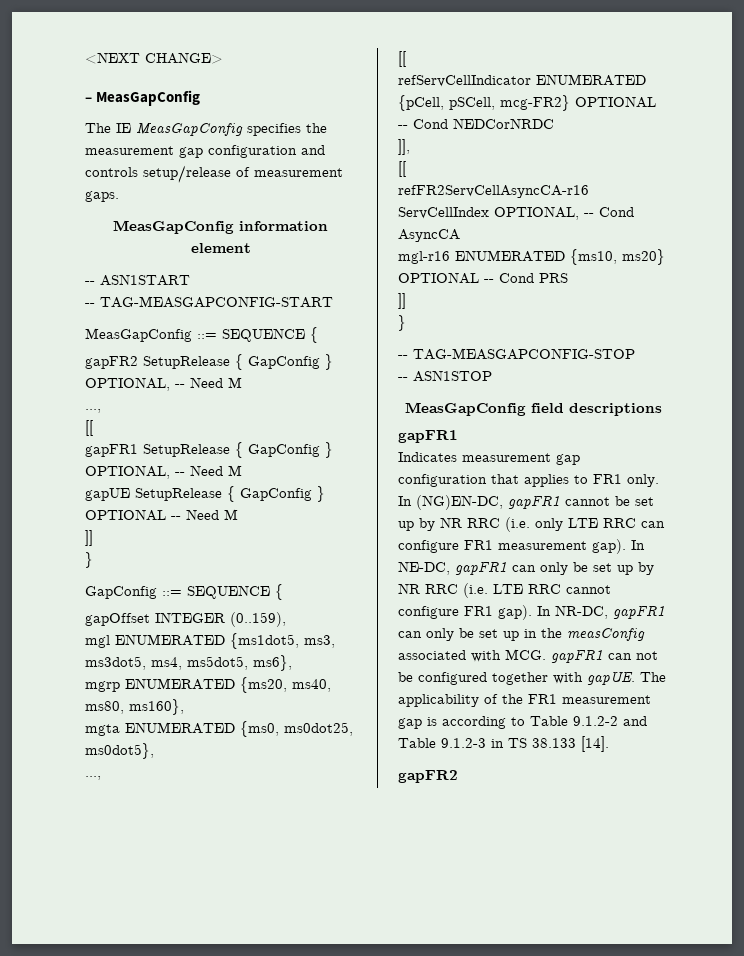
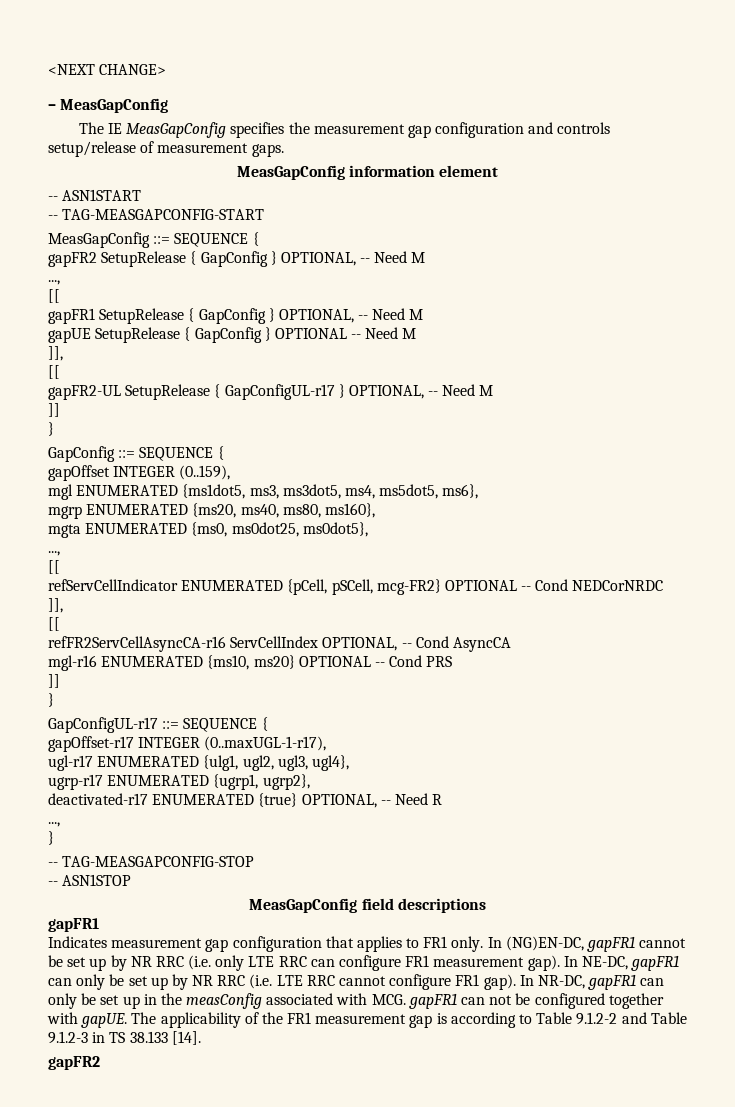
(238, 514) none -> [48,346,63,361] [48,365,60,379] [48,384,494,400] // ]], // [[ // gapFR2-UL SetupRelease { GapConfigUL-r17 } OPTIONAL, -- Need M
(406, 323) none -> [48,717,268,733] [48,736,327,752] [48,755,349,771] [48,774,310,790] [48,793,443,808] [48,822,60,827] [48,831,54,845] // GapConfigUL-r17 ::= SEQUENCE { // gapOffset-r17 INTEGER (0..maxUGL-1-r17), // ugl-r17 ENUMERATED {ulg1, ugl2, ugl3, ugl4}, // ugrp-r17 ENUMERATED {ugrp1, ugrp2}, // deactivated-r17 ENUMERATED {true} OPTIONAL, -- Need R // ..., // }

